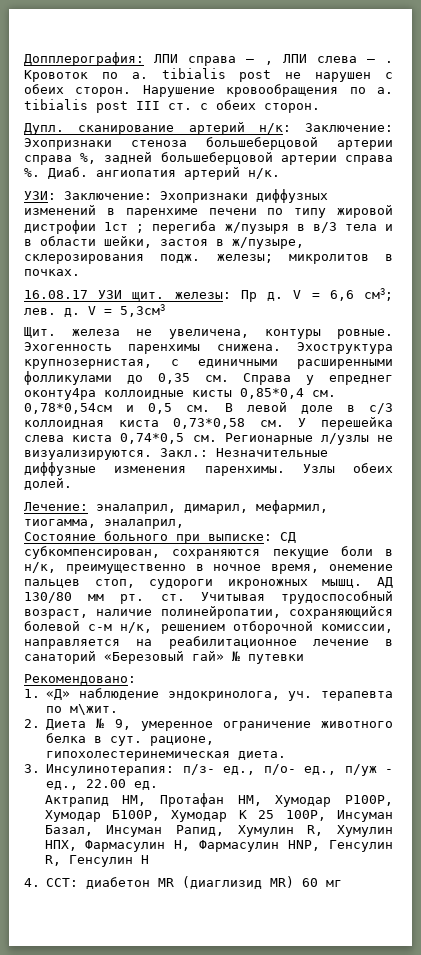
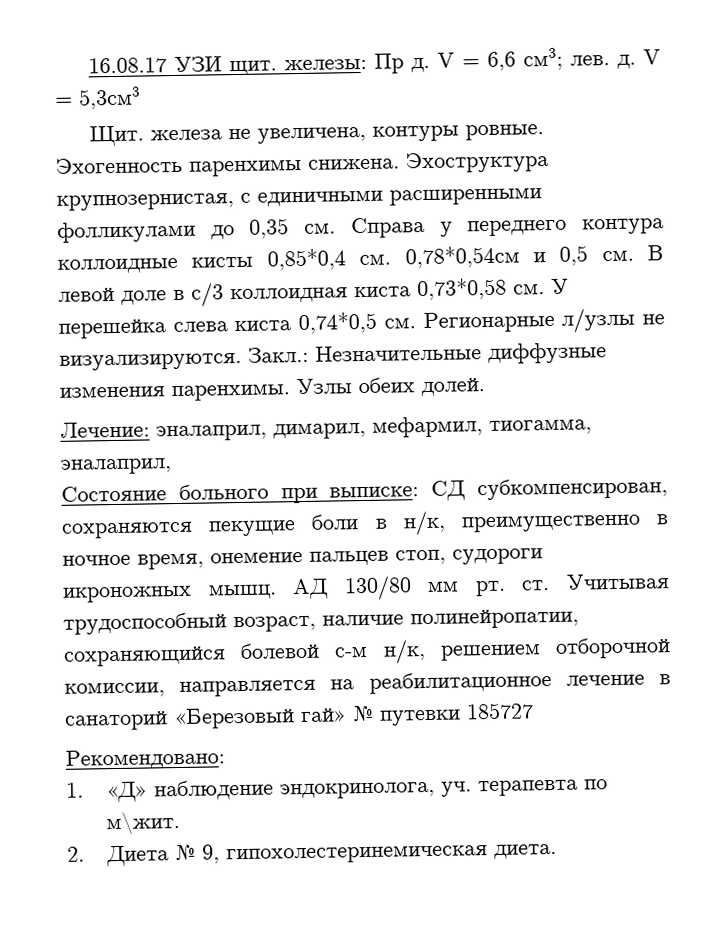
[24,52,393,66] [24,68,393,82] [24,84,393,97] [24,99,320,113] [24,122,393,135] [24,137,393,150] [24,152,393,165] [24,167,280,180] [24,189,328,203] [24,205,393,218] [24,220,393,234] [24,236,304,249] [24,254,393,264] [24,269,80,276] Допплерография: ЛПИ справа – , ЛПИ слева – . Кровоток по а. tibialis роst не нарушен с обеих сторон. Нарушение кровообращения по а. tibialis роst III ст. с обеих сторон. // Дупл. сканирование артерий н/к: Заключение: Эхопризнаки стеноза большеберцовой артерии справа %, задней большеберцовой артерии справа %. Диаб. ангиопатия артерий н/к. // УЗИ: Заключение: Эхопризнаки диффузных изменений в паренхиме печени по типу жировой дистрофии 1ст ; перегиба ж/пузыря в в/3 тела и в области шейки, застоя в ж/пузыре, склерозирования подж. железы; микролитов в почках. // -> (87, 65) none
[329,375,393,385] [24,388,96,400] епреднег оконту4ра -> [467,218,664,237] переднего контура
(304, 659) none -> [466,702,534,720] 185727
[140,721,393,731] [46,733,215,746] [46,751,287,761] [24,764,393,776] [46,779,159,790] [44,793,393,807] [44,810,393,822] [44,825,393,837] [44,840,393,852] [44,855,149,867] [24,876,343,889] умеренное ограничение животного белка в сут. рационе, гипохолестеринемическая диета. // 3. Инсулинотерапия: п/з- ед., п/о- ед., п/уж - ед., 22.00 ед. // Актрапид НМ, Протафан НМ, Хумодар Р100Р, Хумодар Б100Р, Хумодар К 25 100Р, Инсуман Базал, Инсуман Рапид, Хумулин R, Хумулин НПХ, Фармасулин Н, Фармасулин НNР, Генсулин R, Генсулин Н // 4. ССТ: диабетон МR (диаглизид МR) 60 мг -> [225,843,557,865] гипохолестеринемическая диета.

